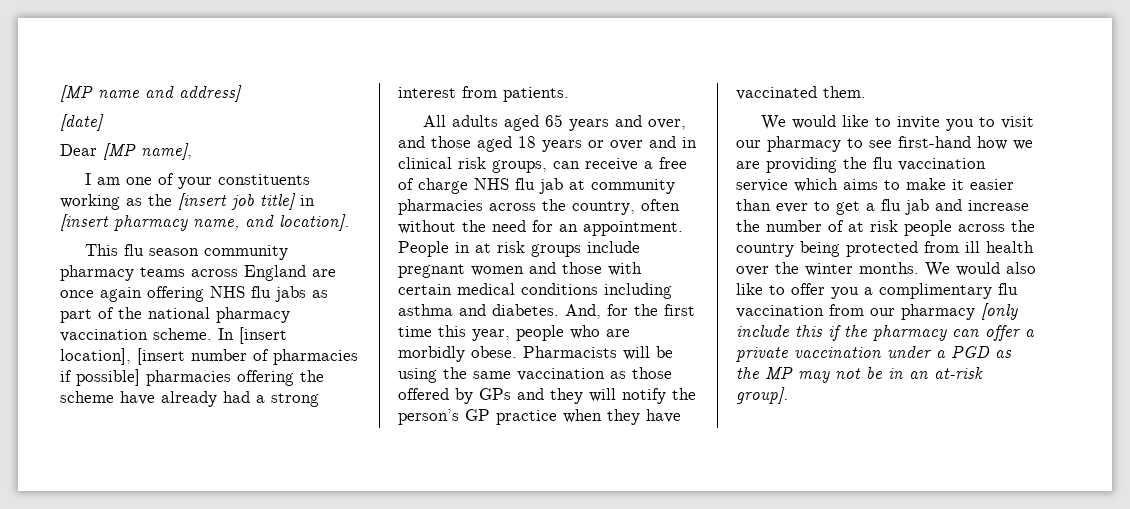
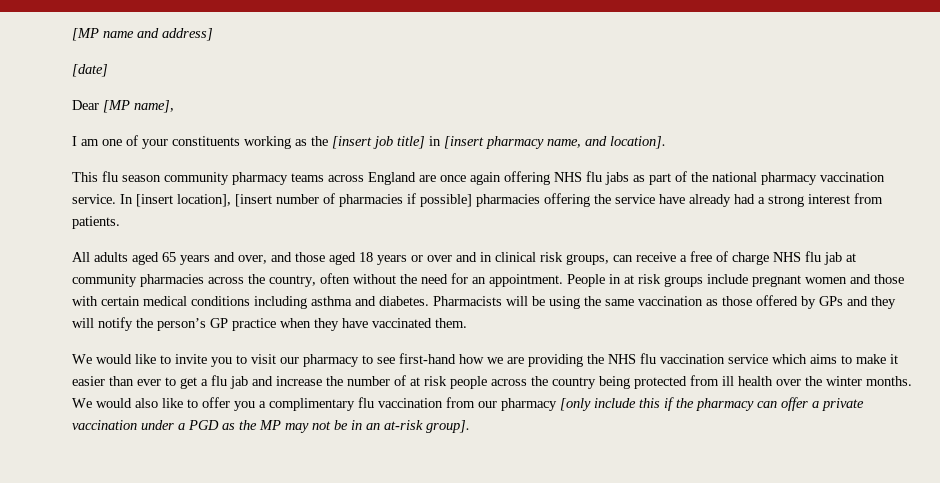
[153,328,212,340] scheme. -> [72,194,116,204] service.
[60,391,114,403] scheme -> [615,194,655,204] service
[565,304,695,319] [398,325,630,341] [398,346,517,362] And, for the first time this year, people who are morbidly obese. -> (429, 301) none
(867, 163) none -> [608,354,636,364] NHS

